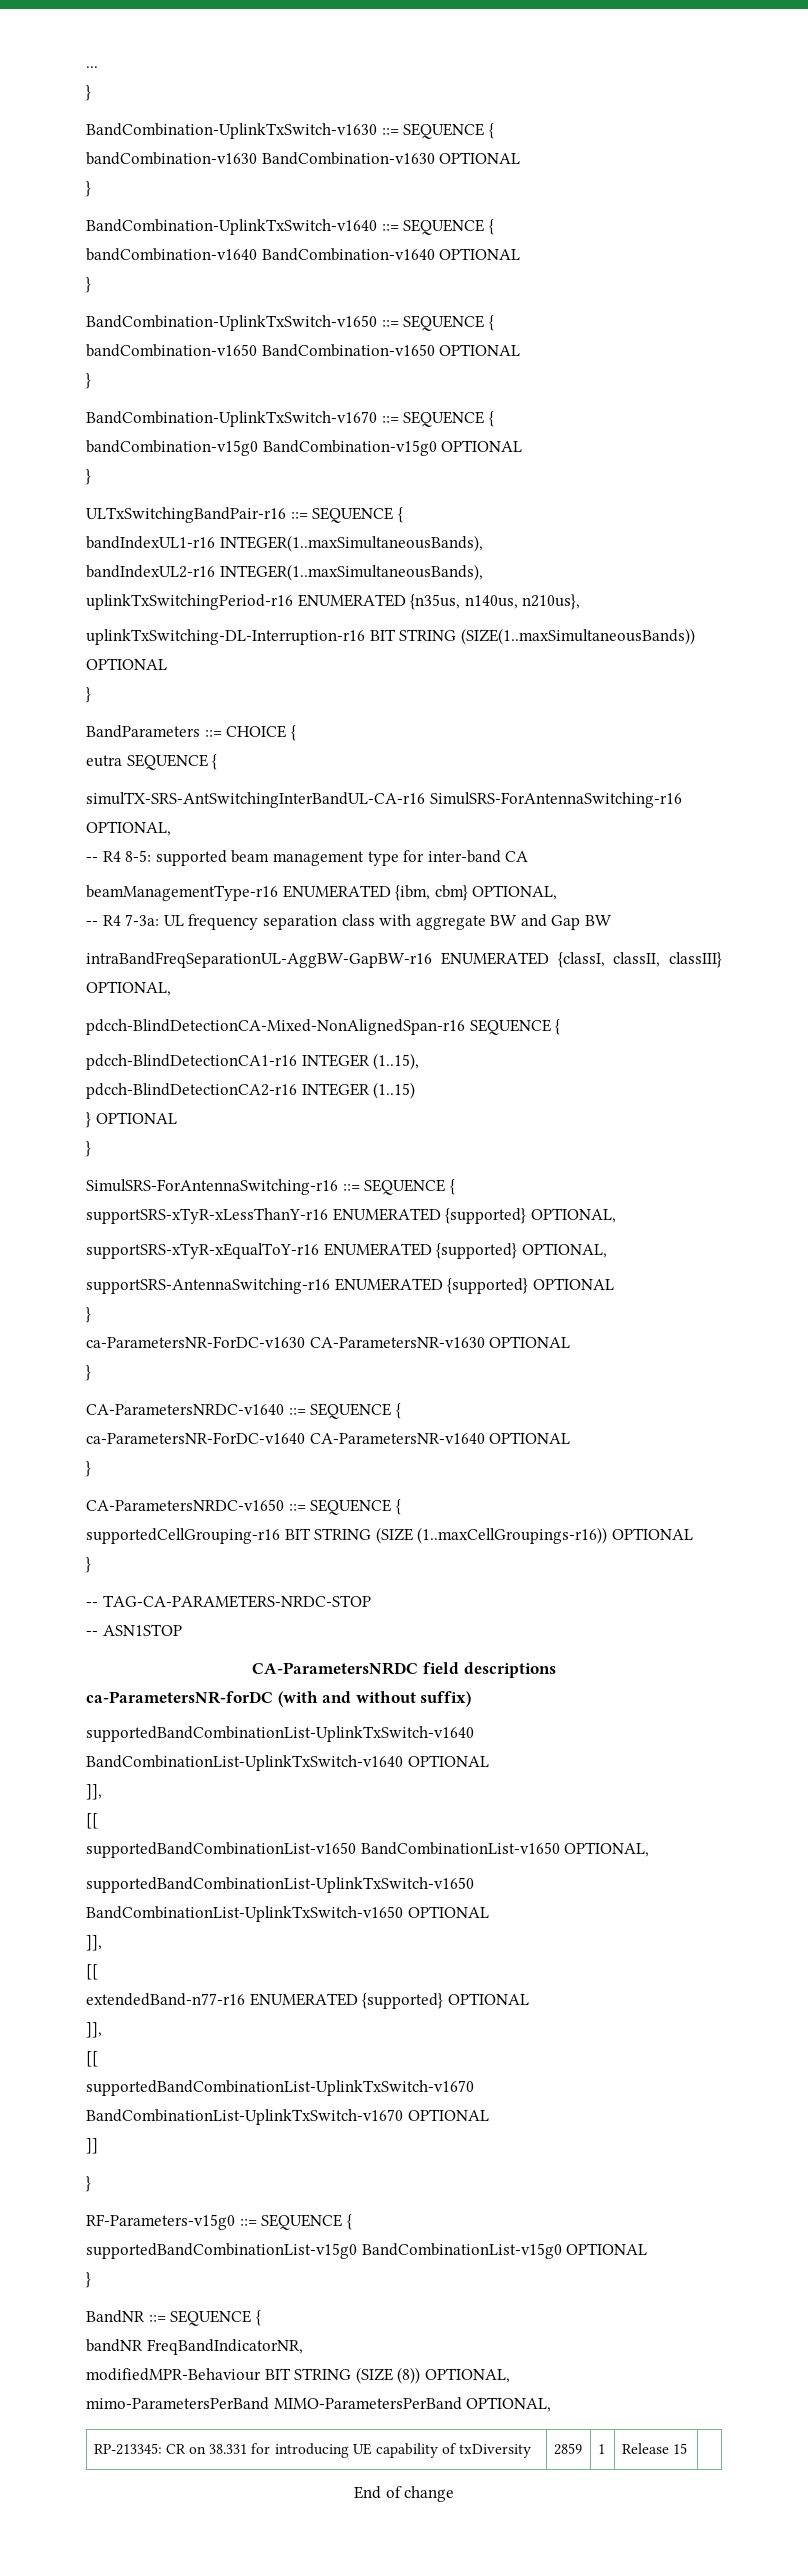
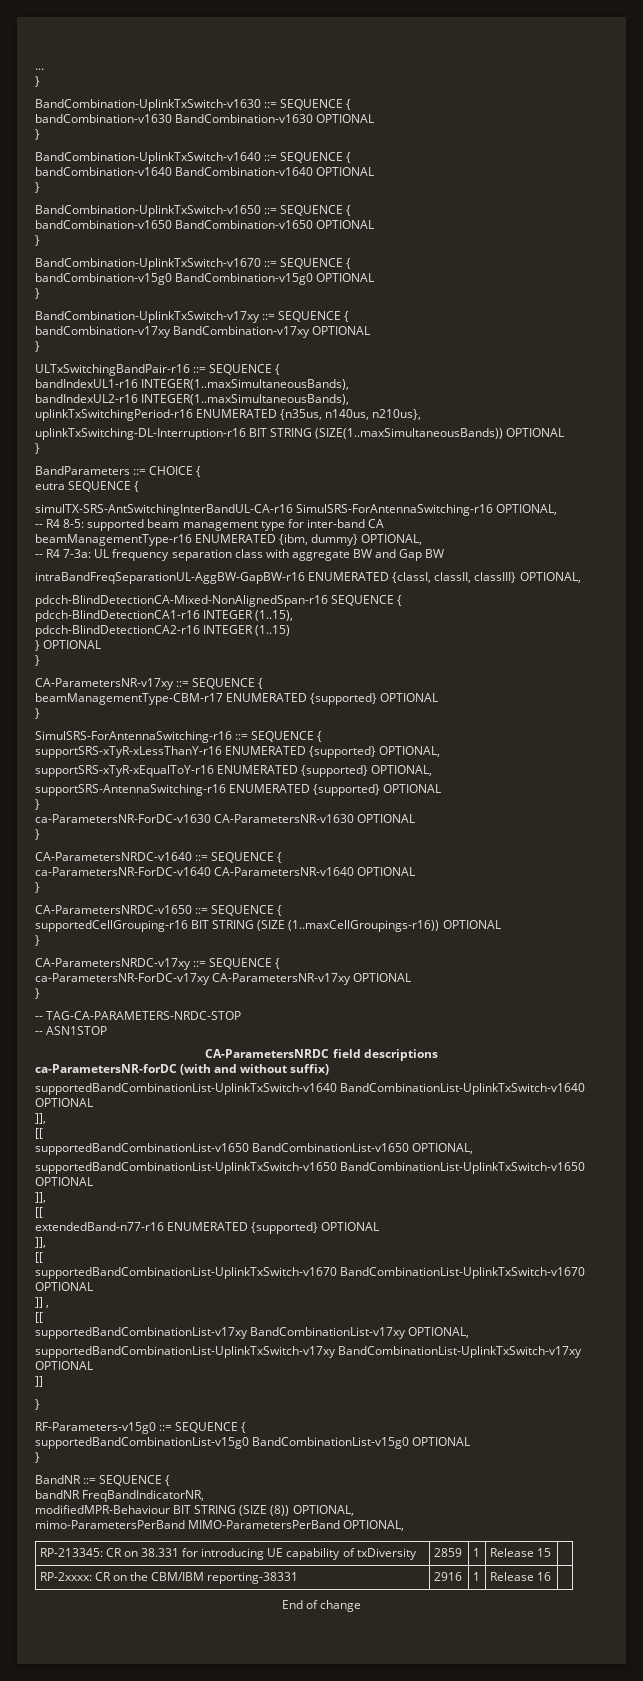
(91, 477) none -> [35,311,350,323] [35,326,371,338] [35,341,40,352] // BandCombination-UplinkTxSwitch-v17xy ::= SEQUENCE { // bandCombination-v17xy BandCombination-v17xy OPTIONAL // }
[434,885,468,901] cbm} -> [311,534,359,546] dummy}
(91, 1149) none -> [35,678,264,690] [35,693,439,705] [35,708,40,719] // CA-ParametersNR-v17xy ::= SEQUENCE { // beamManagementType-CBM-r17 ENUMERATED {supported} OPTIONAL // }
(91, 1565) none -> [35,958,281,970] [35,973,412,985] [35,988,40,999] // CA-ParametersNRDC-v17xy ::= SEQUENCE { // ca-ParametersNR-ForDC-v17xy CA-ParametersNR-v17xy OPTIONAL // }
(489, 2115) none -> [35,1297,50,1308] [35,1312,43,1323] [35,1327,470,1339] [35,1346,583,1358] [35,1361,93,1370] // ]] , // [[ // supportedBandCombinationList-v17xy BandCombinationList-v17xy OPTIONAL, // supportedBandCombinationList-UplinkTxSwitch-v17xy BandCombinationList-UplinkTxSwitch-v17xy OPTIONAL
(687, 2448) none -> [39,1572,299,1584] [433,1572,462,1581] [472,1572,480,1581] [489,1572,551,1581] // RP-2xxxx: CR on the CBM/IBM reporting-38331 | 2916 | 1 | Release 16 |

